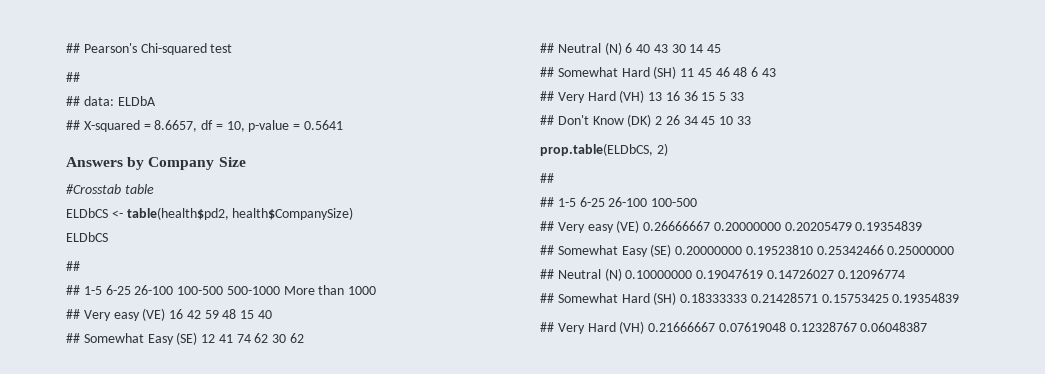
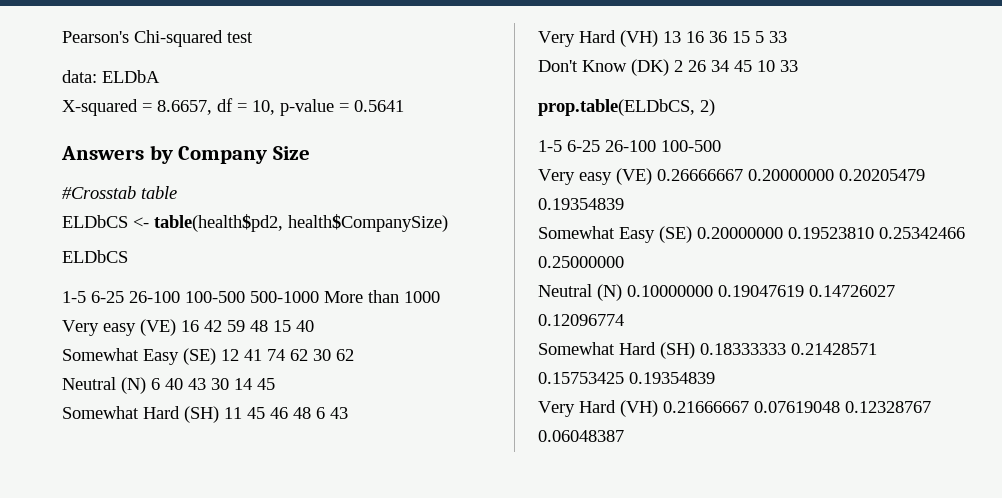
[66,43,80,53] ## -> (62, 37) none
[66,72,80,82] [66,96,80,106] ## // ## -> (253, 37) none
[66,120,80,130] ## -> (160, 76) none
[66,261,80,271] [66,285,80,295] ## // ## -> (128, 256) none
[66,309,80,319] ## -> (440, 297) none
[66,333,80,343] ## -> (314, 326) none
[540,43,554,53] ## -> (354, 355) none
[540,67,554,77] ## -> (275, 384) none
[540,91,554,101] ## -> (348, 413) none
[540,115,554,125] ## -> (787, 37) none
[540,173,554,183] [540,197,554,207] ## // ## -> (715, 107) none
[540,221,554,231] ## -> (721, 146) none
[540,245,554,255] ## -> (624, 204) none
[540,269,554,279] ## -> (624, 262) none
[540,293,554,303] ## -> (624, 320) none
[540,322,554,332] ## -> (715, 378) none

